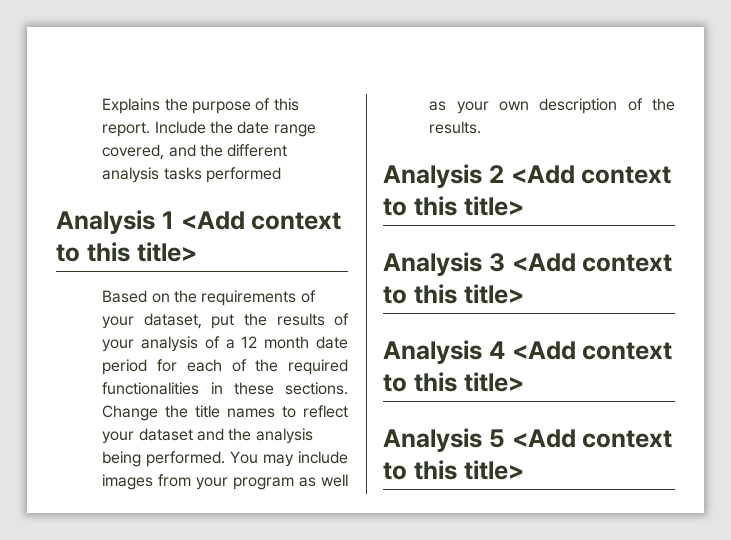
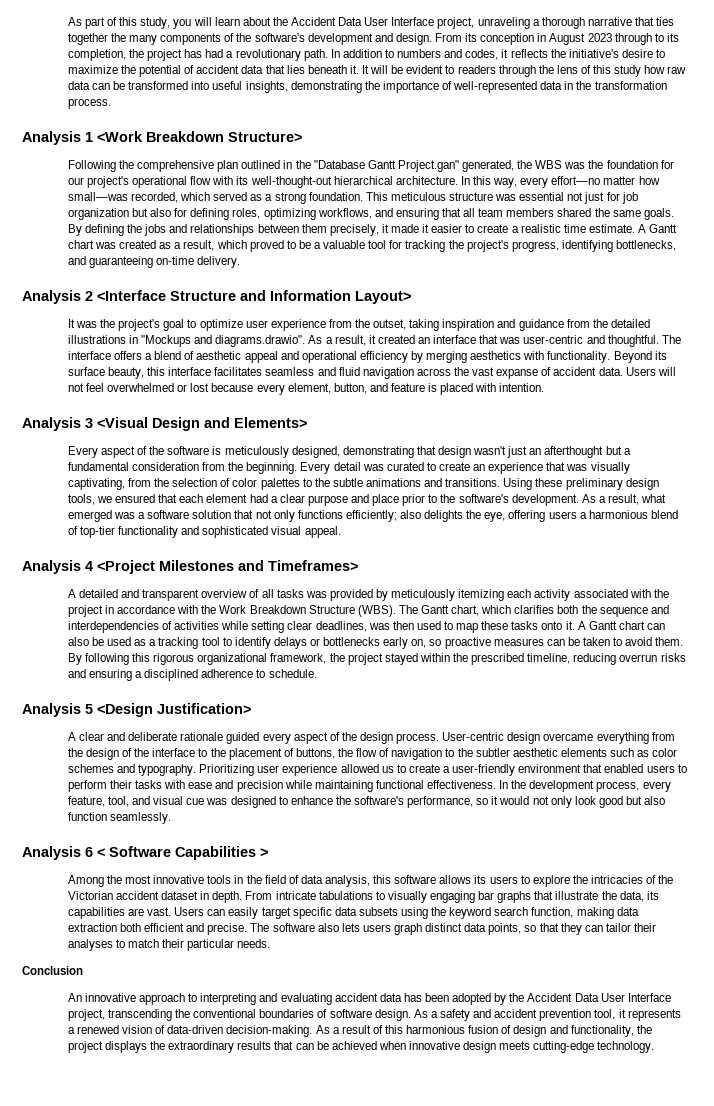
[102,98,299,114] [102,121,316,137] [102,144,288,160] [102,167,282,183] [56,210,342,234] [56,242,197,262] [102,290,316,306] [102,313,349,329] [102,336,348,352] [102,359,348,375] [102,382,349,395] [102,405,349,421] [102,428,313,444] [102,451,348,467] [102,474,349,490] [429,98,675,114] [429,121,482,134] [383,164,672,188] [383,196,524,216] [383,252,673,276] [383,284,524,304] [383,340,673,364] [383,372,524,392] [383,428,673,452] [383,460,524,480] Explains the purpose of this report. Include the date range covered, and the different analysis tasks performed // Analysis 1 <Add context to this title> // Based on the requirements of your dataset, put the results of your analysis of a 12 month date period for each of the required functionalities in these sections. Change the title names to reflect your dataset and the analysis being performed. You may include images from your program as well as your own description of the results. // Analysis 2 <Add context to this title> // Analysis 3 <Add context to this title> // Analysis 4 <Add context to this title> // Analysis 5 <Add context to this title> -> [67,17,675,29] [67,33,679,45] [67,49,665,61] [67,65,687,77] [67,81,667,93] [67,98,111,109] [22,131,302,145] [67,160,674,172] [67,176,660,188] [67,192,638,204] [67,208,674,220] [67,224,678,236] [67,240,676,252] [67,256,241,268] [22,290,411,304] [67,319,650,331] [67,335,681,347] [67,351,667,363] [67,367,676,379] [67,383,545,395] [22,417,307,431] [67,446,631,458] [67,462,630,474] [67,478,659,490] [67,494,667,506] [67,510,678,522] [67,526,341,538] [22,560,358,574] [67,589,669,601] [67,605,669,617] [67,621,665,633] [67,637,684,649] [67,653,686,665] [67,669,317,681] [22,703,251,717] [67,732,675,744] [67,748,678,760] [67,764,687,776] [67,780,671,792] [67,796,666,808] [67,812,172,824] [22,846,268,860] [67,875,674,887] [67,891,659,903] [67,907,639,919] [67,923,656,935] [67,939,271,951] [22,966,83,975] [67,993,671,1005] [67,1009,681,1021] [67,1025,652,1037] [67,1041,655,1053] As part of this study, you will learn about the Accident Data User Interface project, unraveling a thorough narrative that ties together the many components of the software's development and design. From its conception in August 2023 through to its completion, the project has had a revolutionary path. In addition to numbers and codes, it reflects the initiative's desire to maximize the potential of accident data that lies beneath it. It will be evident to readers through the lens of this study how raw data can be transformed into useful insights, demonstrating the importance of well-represented data in the transformation process. // Analysis 1 <Work Breakdown Structure> // Following the comprehensive plan outlined in the "Database Gantt Project.gan" generated, the WBS was the foundation for our project's operational flow with its well-thought-out hierarchical architecture. In this way, every effort—no matter how small—was recorded, which served as a strong foundation. This meticulous structure was essential not just for job organization but also for defining roles, optimizing workflows, and ensuring that all team members shared the same goals. By defining the jobs and relationships between them precisely, it made it easier to create a realistic time estimate. A Gantt chart was created as a result, which proved to be a valuable tool for tracking the project's progress, identifying bottlenecks, and guaranteeing on-time delivery. // Analysis 2 <Interface Structure and Information Layout> // It was the project's goal to optimize user experience from the outset, taking inspiration and guidance from the detailed illustrations in "Mockups and diagrams.drawio". As a result, it created an interface that was user-centric and thoughtful. The interface offers a blend of aesthetic appeal and operational efficiency by merging aesthetics with functionality. Beyond its surface beauty, this interface facilitates seamless and fluid navigation across the vast expanse of accident data. Users will not feel overwhelmed or lost because every element, button, and feature is placed with intention. // Analysis 3 <Visual Design and Elements> // Every aspect of the software is meticulously designed, demonstrating that design wasn't just an afterthought but a fundamental consideration from the beginning. Every detail was curated to create an experience that was visually captivating, from the selection of color palettes to the subtle animations and transitions. Using these preliminary design tools, we ensured that each element had a clear purpose and place prior to the software's development. As a result, what emerged was a software solution that not only functions efficiently; also delights the eye, offering users a harmonious blend of top-tier functionality and sophisticated visual appeal. // Analysis 4 <Project Milestones and Timeframes> // A detailed and transparent overview of all tasks was provided by meticulously itemizing each activity associated with the project in accordance with the Work Breakdown Structure (WBS). The Gantt chart, which clarifies both the sequence and interdependencies of activities while setting clear deadlines, was then used to map these tasks onto it. A Gantt chart can also be used as a tracking tool to identify delays or bottlenecks early on, so proactive measures can be taken to avoid them. By following this rigorous organizational framework, the project stayed within the prescribed timeline, reducing overrun risks and ensuring a disciplined adherence to schedule. // Analysis 5 <Design Justification> // A clear and deliberate rationale guided every aspect of the design process. User-centric design overcame everything from the design of the interface to the placement of buttons, the flow of navigation to the subtler aesthetic elements such as color schemes and typography. Prioritizing user experience allowed us to create a user-friendly environment that enabled users to perform their tasks with ease and precision while maintaining functional effectiveness. In the development process, every feature, tool, and visual cue was designed to enhance the software's performance, so it would not only look good but also function seamlessly. // Analysis 6 < Software Capabilities > // Among the most innovative tools in the field of data analysis, this software allows its users to explore the intricacies of the Victorian accident dataset in depth. From intricate tabulations to visually engaging bar graphs that illustrate the data, its capabilities are vast. Users can easily target specific data subsets using the keyword search function, making data extraction both efficient and precise. The software also lets users graph distinct data points, so that they can tailor their analyses to match their particular needs. // Conclusion // An innovative approach to interpreting and evaluating accident data has been adopted by the Accident Data User Interface project, transcending the conventional boundaries of software design. As a safety and accident prevention tool, it represents a renewed vision of data-driven decision-making. As a result of this harmonious fusion of design and functionality, the project displays the extraordinary results that can be achieved when innovative design meets cutting-edge technology.

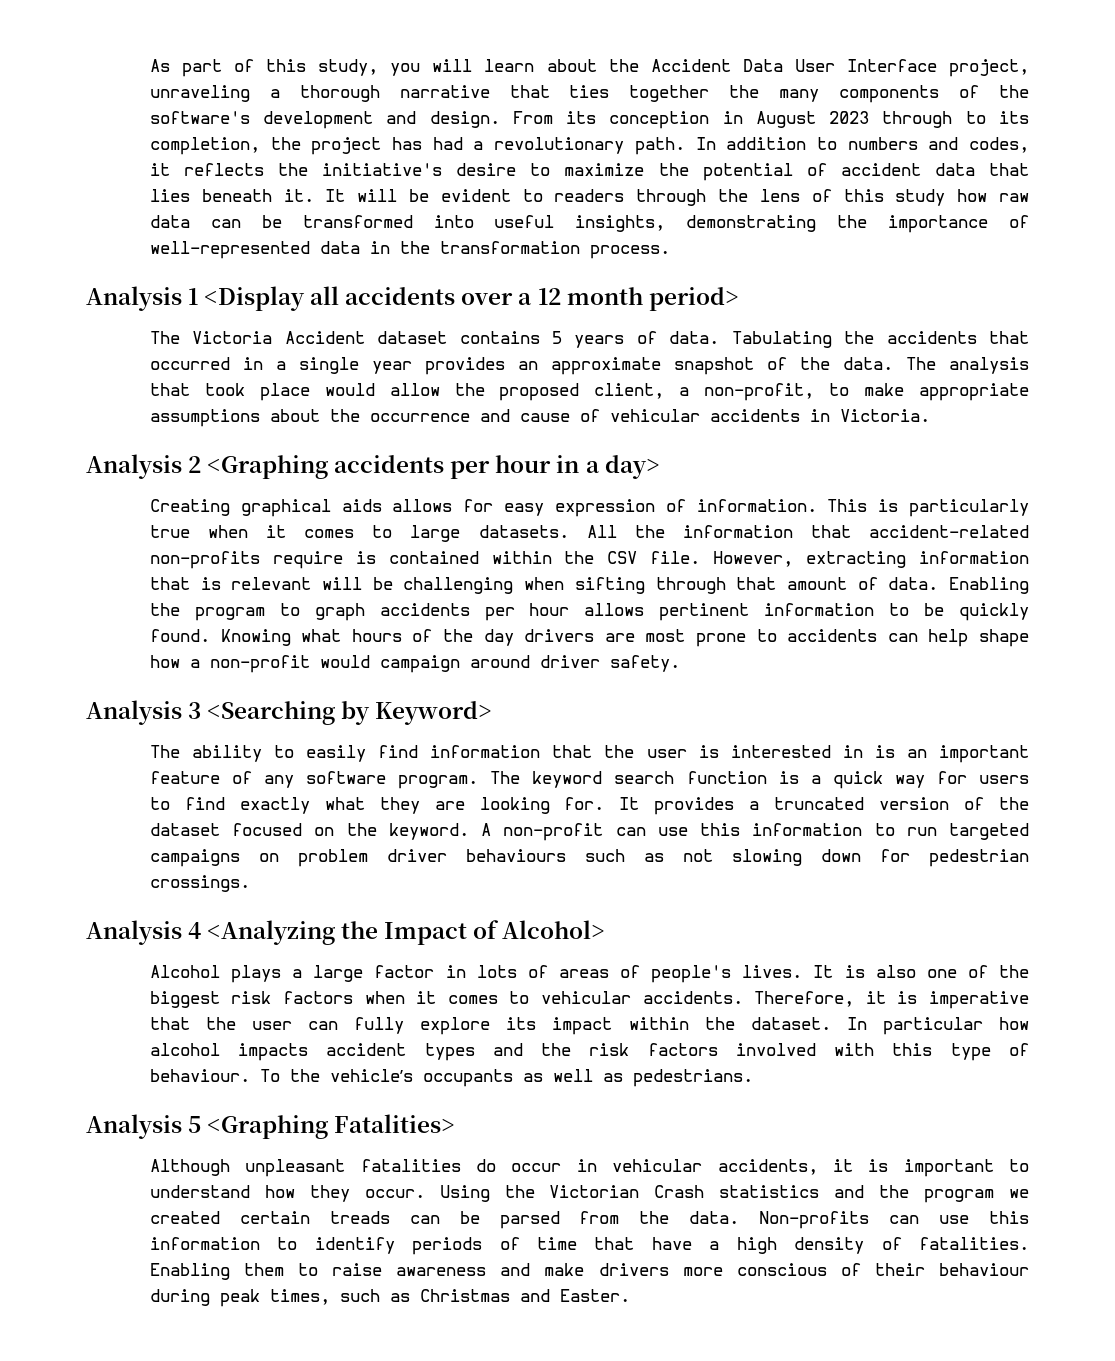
[97,131,302,142] [67,160,674,172] [67,176,660,188] [67,192,638,204] [67,208,674,220] [67,224,678,236] [67,240,676,252] [67,256,241,268] [22,290,411,304] [67,319,650,331] [67,335,681,347] [67,351,667,363] [67,367,676,379] [67,383,545,395] [22,417,307,431] [67,446,631,458] [67,462,630,474] [67,478,659,490] [67,494,667,506] [67,510,678,522] [67,526,341,538] [22,560,358,574] [67,589,669,601] [67,605,669,617] [67,621,665,633] [67,637,684,649] [67,653,686,665] [67,669,317,681] [22,703,251,717] [67,732,675,744] [67,748,678,760] [67,764,687,776] [67,780,671,792] [67,796,666,808] [67,812,172,824] [22,846,268,860] [67,875,674,887] [67,891,659,903] [67,907,639,919] [67,923,656,935] [67,939,271,951] [22,966,83,975] [67,993,671,1005] [67,1009,681,1021] [67,1025,652,1037] [67,1041,655,1053] <Work Breakdown Structure> // Following the comprehensive plan outlined in the "Database Gantt Project.gan" generated, the WBS was the foundation for our project's operational flow with its well-thought-out hierarchical architecture. In this way, every effort—no matter how small—was recorded, which served as a strong foundation. This meticulous structure was essential not just for job organization but also for defining roles, optimizing workflows, and ensuring that all team members shared the same goals. By defining the jobs and relationships between them precisely, it made it easier to create a realistic time estimate. A Gantt chart was created as a result, which proved to be a valuable tool for tracking the project's progress, identifying bottlenecks, and guaranteeing on-time delivery. // Analysis 2 <Interface Structure and Information Layout> // It was the project's goal to optimize user experience from the outset, taking inspiration and guidance from the detailed illustrations in "Mockups and diagrams.drawio". As a result, it created an interface that was user-centric and thoughtful. The interface offers a blend of aesthetic appeal and operational efficiency by merging aesthetics with functionality. Beyond its surface beauty, this interface facilitates seamless and fluid navigation across the vast expanse of accident data. Users will not feel overwhelmed or lost because every element, button, and feature is placed with intention. // Analysis 3 <Visual Design and Elements> // Every aspect of the software is meticulously designed, demonstrating that design wasn't just an afterthought but a fundamental consideration from the beginning. Every detail was curated to create an experience that was visually captivating, from the selection of color palettes to the subtle animations and transitions. Using these preliminary design tools, we ensured that each element had a clear purpose and place prior to the software's development. As a result, what emerged was a software solution that not only functions efficiently; also delights the eye, offering users a harmonious blend of top-tier functionality and sophisticated visual appeal. // Analysis 4 <Project Milestones and Timeframes> // A detailed and transparent overview of all tasks was provided by meticulously itemizing each activity associated with the project in accordance with the Work Breakdown Structure (WBS). The Gantt chart, which clarifies both the sequence and interdependencies of activities while setting clear deadlines, was then used to map these tasks onto it. A Gantt chart can also be used as a tracking tool to identify delays or bottlenecks early on, so proactive measures can be taken to avoid them. By following this rigorous organizational framework, the project stayed within the prescribed timeline, reducing overrun risks and ensuring a disciplined adherence to schedule. // Analysis 5 <Design Justification> // A clear and deliberate rationale guided every aspect of the design process. User-centric design overcame everything from the design of the interface to the placement of buttons, the flow of navigation to the subtler aesthetic elements such as color schemes and typography. Prioritizing user experience allowed us to create a user-friendly environment that enabled users to perform their tasks with ease and precision while maintaining functional effectiveness. In the development process, every feature, tool, and visual cue was designed to enhance the software's performance, so it would not only look good but also function seamlessly. // Analysis 6 < Software Capabilities > // Among the most innovative tools in the field of data analysis, this software allows its users to explore the intricacies of the Victorian accident dataset in depth. From intricate tabulations to visually engaging bar graphs that illustrate the data, its capabilities are vast. Users can easily target specific data subsets using the keyword search function, making data extraction both efficient and precise. The software also lets users graph distinct data points, so that they can tailor their analyses to match their particular needs. // Conclusion // An innovative approach to interpreting and evaluating accident data has been adopted by the Accident Data User Interface project, transcending the conventional boundaries of software design. As a safety and accident prevention tool, it represents a renewed vision of data-driven decision-making. As a result of this harmonious fusion of design and functionality, the project displays the extraordinary results that can be achieved when innovative design meets cutting-edge technology. -> [204,286,739,311] [149,331,1029,348] [149,357,1029,375] [149,383,1029,401] [149,409,930,427] [86,454,660,479] [149,499,1030,517] [149,525,1030,542] [149,551,1030,569] [149,577,1030,594] [149,603,1029,621] [149,629,1029,647] [149,655,680,673] [86,700,493,725] [149,745,1030,763] [149,771,1030,789] [149,797,1030,815] [149,823,1030,841] [149,849,1029,867] [149,875,250,892] [86,920,606,945] [149,965,1029,983] [149,991,1029,1009] [149,1017,1029,1035] [149,1043,1029,1061] [149,1069,753,1087] [86,1114,456,1139] [149,1159,1029,1177] [149,1185,1029,1203] [149,1211,1029,1229] [149,1237,1029,1255] [149,1263,1030,1280] [149,1289,630,1307] <Display all accidents over a 12 month period> // The Victoria Accident dataset contains 5 years of data. Tabulating the accidents that occurred in a single year provides an approximate snapshot of the data. The analysis that took place would allow the proposed client, a non-profit, to make appropriate assumptions about the occurrence and cause of vehicular accidents in Victoria. // Analysis 2 <Graphing accidents per hour in a day> // Creating graphical aids allows for easy expression of information. This is particularly true when it comes to large datasets. All the information that accident-related non-profits require is contained within the CSV file. However, extracting information that is relevant will be challenging when sifting through that amount of data. Enabling the program to graph accidents per hour allows pertinent information to be quickly found. Knowing what hours of the day drivers are most prone to accidents can help shape how a non-profit would campaign around driver safety. // Analysis 3 <Searching by Keyword> // The ability to easily find information that the user is interested in is an important feature of any software program. The keyword search function is a quick way for users to find exactly what they are looking for. It provides a truncated version of the dataset focused on the keyword. A non-profit can use this information to run targeted campaigns on problem driver behaviours such as not slowing down for pedestrian crossings. // Analysis 4 <Analyzing the Impact of Alcohol> // Alcohol plays a large factor in lots of areas of people's lives. It is also one of the biggest risk factors when it comes to vehicular accidents. Therefore, it is imperative that the user can fully explore its impact within the dataset. In particular how alcohol impacts accident types and the risk factors involved with this type of behaviour. To the vehicle’s occupants as well as pedestrians. // Analysis 5 <Graphing Fatalities> // Although unpleasant fatalities do occur in vehicular accidents, it is important to understand how they occur. Using the Victorian Crash statistics and the program we created certain treads can be parsed from the data. Non-profits can use this information to identify periods of time that have a high density of fatalities. Enabling them to raise awareness and make drivers more conscious of their behaviour during peak times, such as Christmas and Easter.

